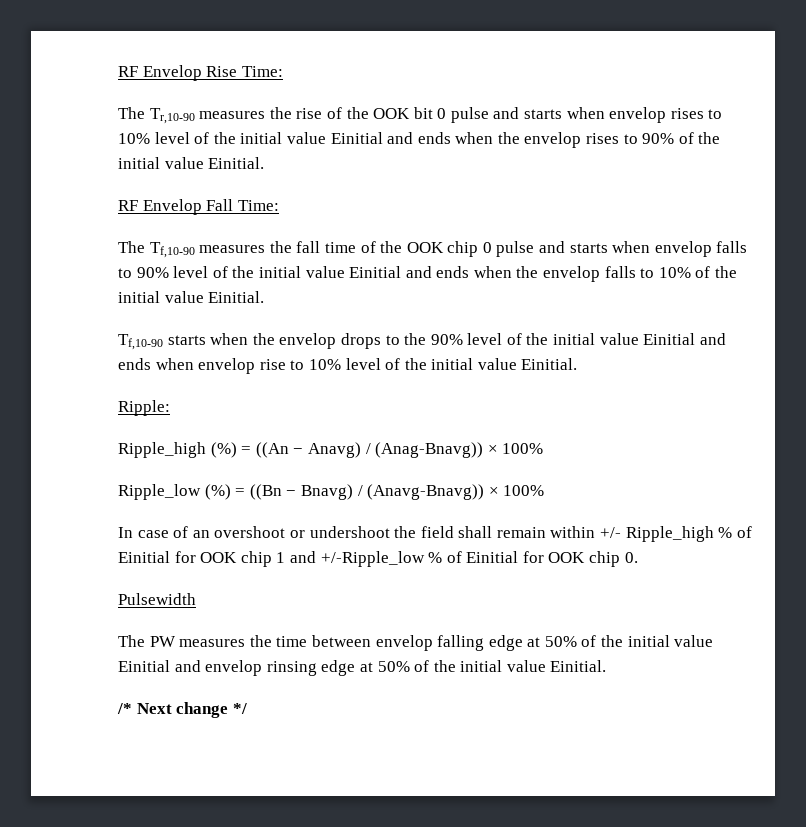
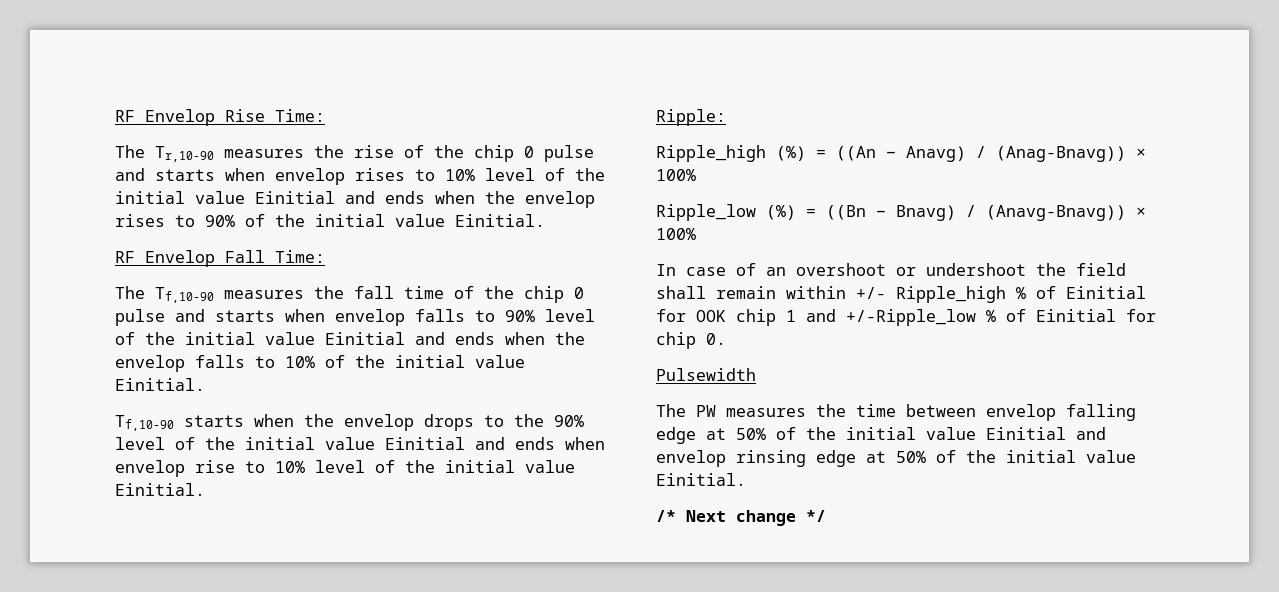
[373,107,433,119] OOK bit -> [474,145,514,162] chip
[406,242,444,253] OOK -> (514, 292) none
[548,552,586,563] OOK -> (1156, 315) none

